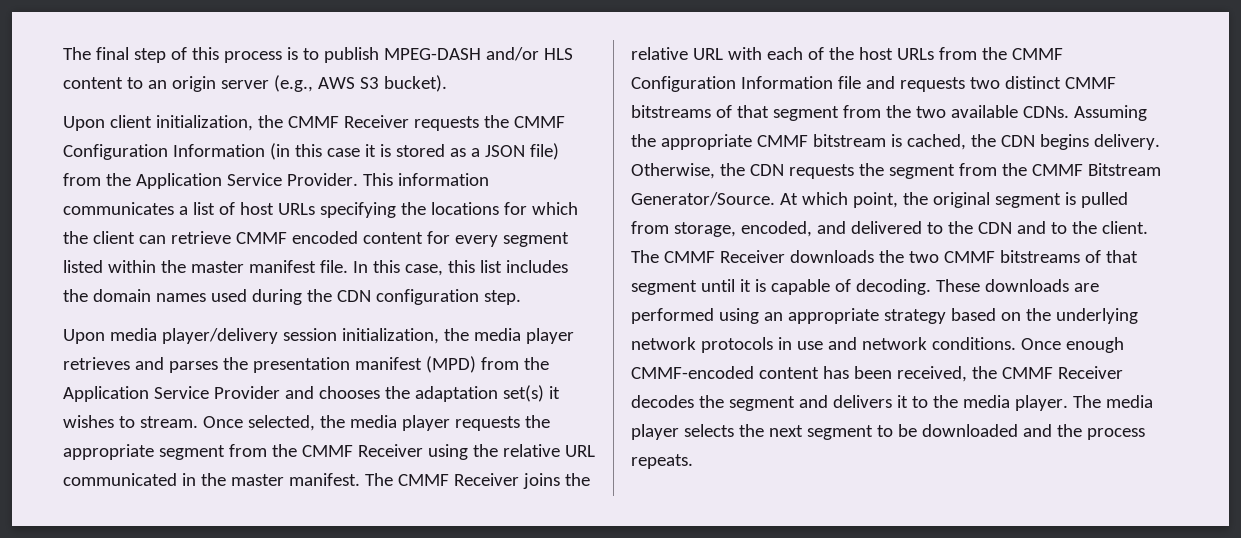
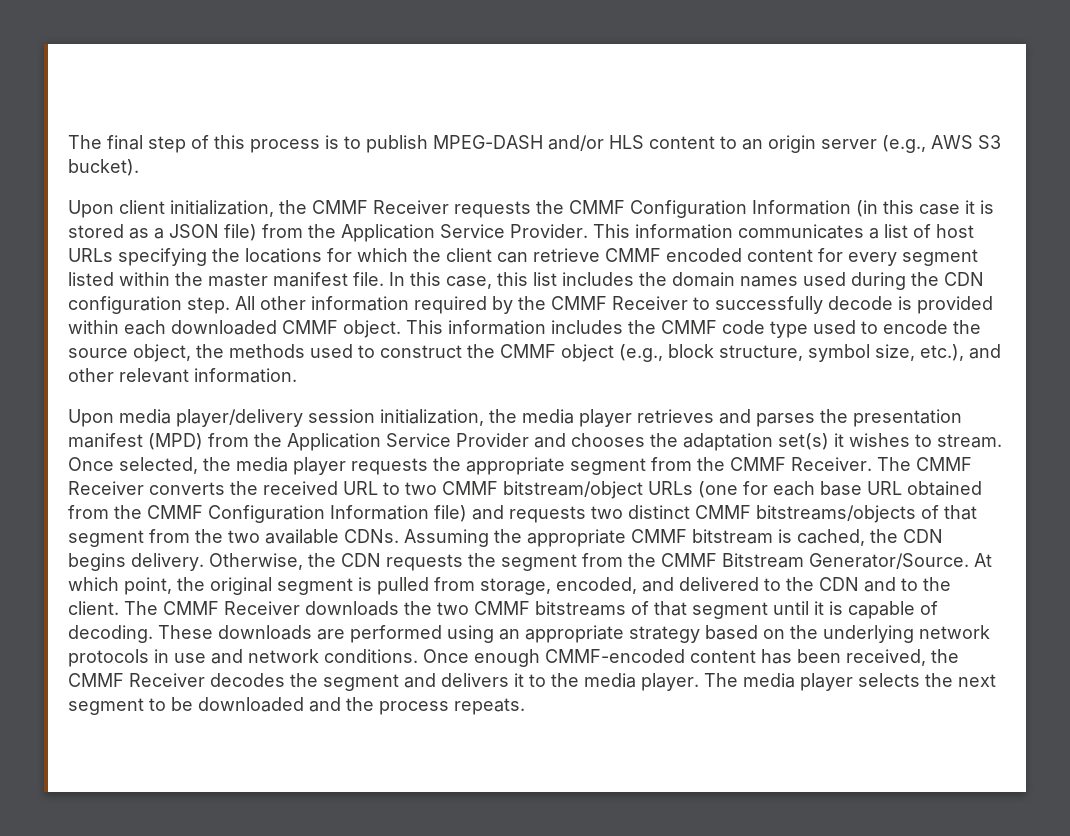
(521, 297) none -> [235,296,993,314] [68,320,981,338] [68,344,1001,362] [68,368,297,383] All other information required by the CMMF Receiver to successfully decode is provided within each downloaded CMMF object. This information includes the CMMF code type used to encode the source object, the methods used to construct the CMMF object (e.g., block structure, symbol size, etc.), and other relevant information.
[357,444,595,460] [63,473,590,489] [631,47,934,60] Receiver using the relative URL communicated in the master manifest. The CMMF Receiver joins the relative URL with each of the host URLs -> [791,457,972,471] [68,481,982,499] Receiver. The CMMF Receiver converts the received URL to two CMMF bitstream/object URLs (one for each base URL obtained
[837,76,861,89] file -> [434,505,467,522] file)
[631,105,711,118] bitstreams -> [756,505,916,523] bitstreams/objects

